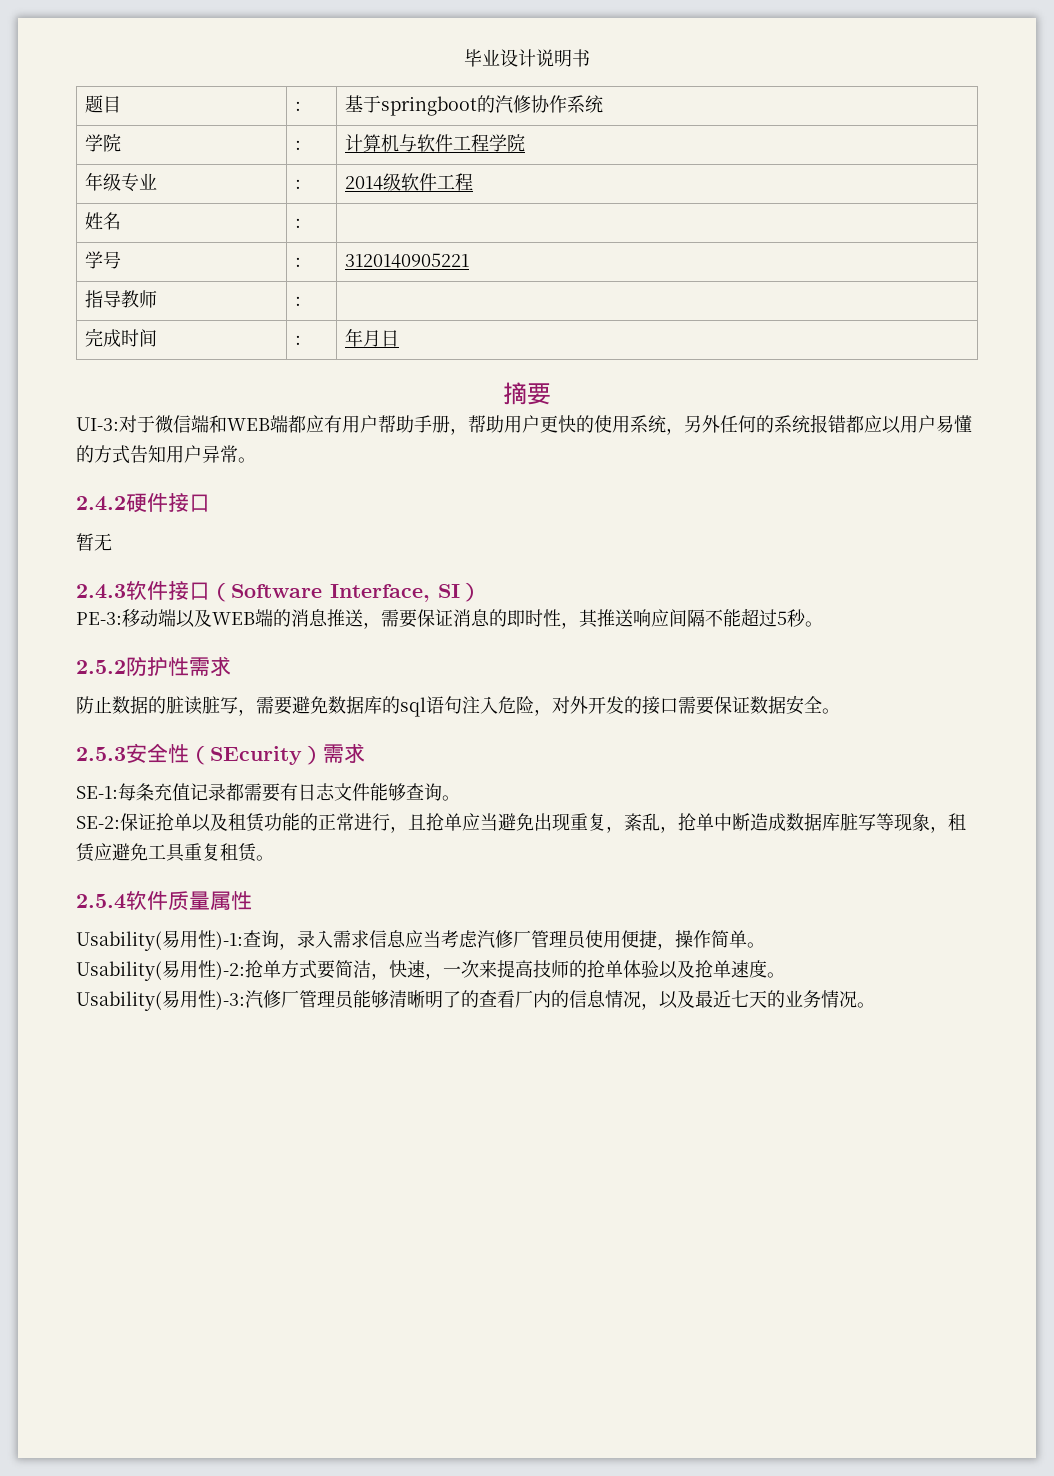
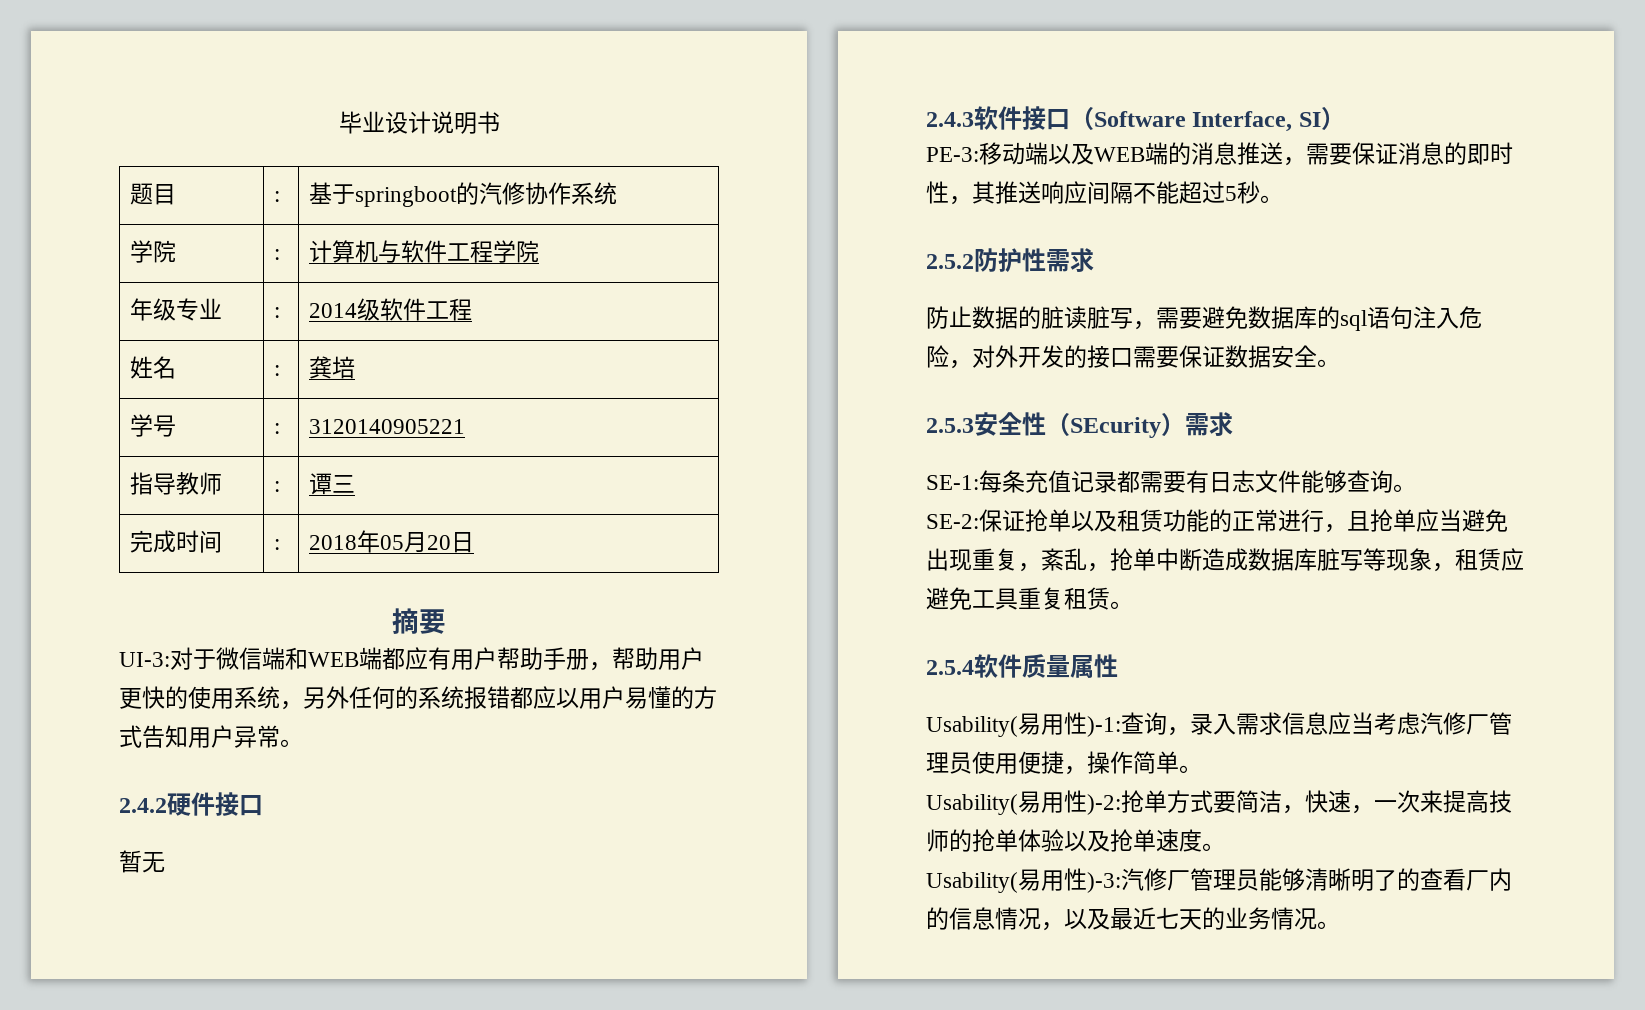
(301, 223) none -> [308,356,355,379] 龚培
(301, 301) none -> [308,473,355,495] 谭三
[344,328,381,347] 年月 -> [308,530,451,553] 2018年05月20

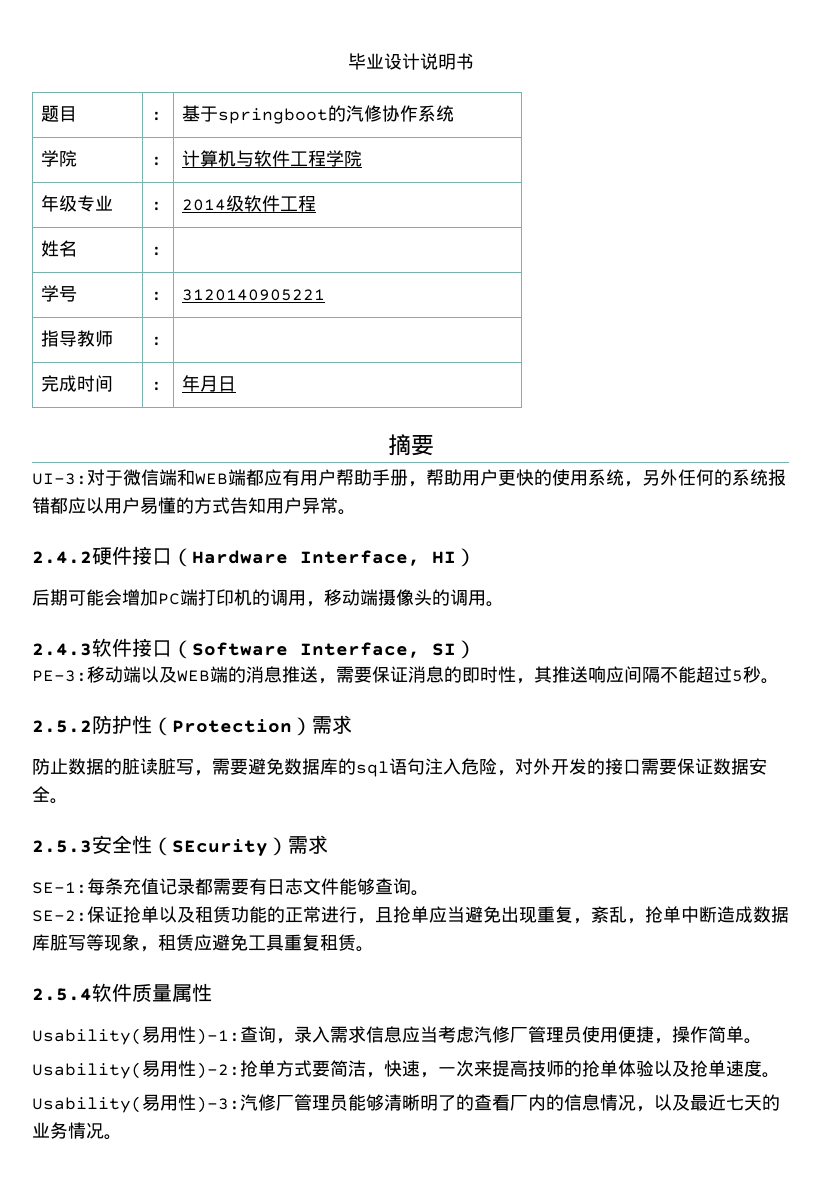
[308,356,355,379] 龚培 -> (163, 251) none
[308,473,355,495] 谭三 -> (163, 341) none
[308,530,451,553] 2018年05月20 -> [182,375,219,392] 年月
[119,850,165,873] // 暂无 -> [172,548,476,567] [32,589,504,607] （Hardware Interface, HI） // 后期可能会增加PC端打印机的调用，移动端摄像头的调用。
(1046, 260) none -> [152,717,312,736] （Protection）

